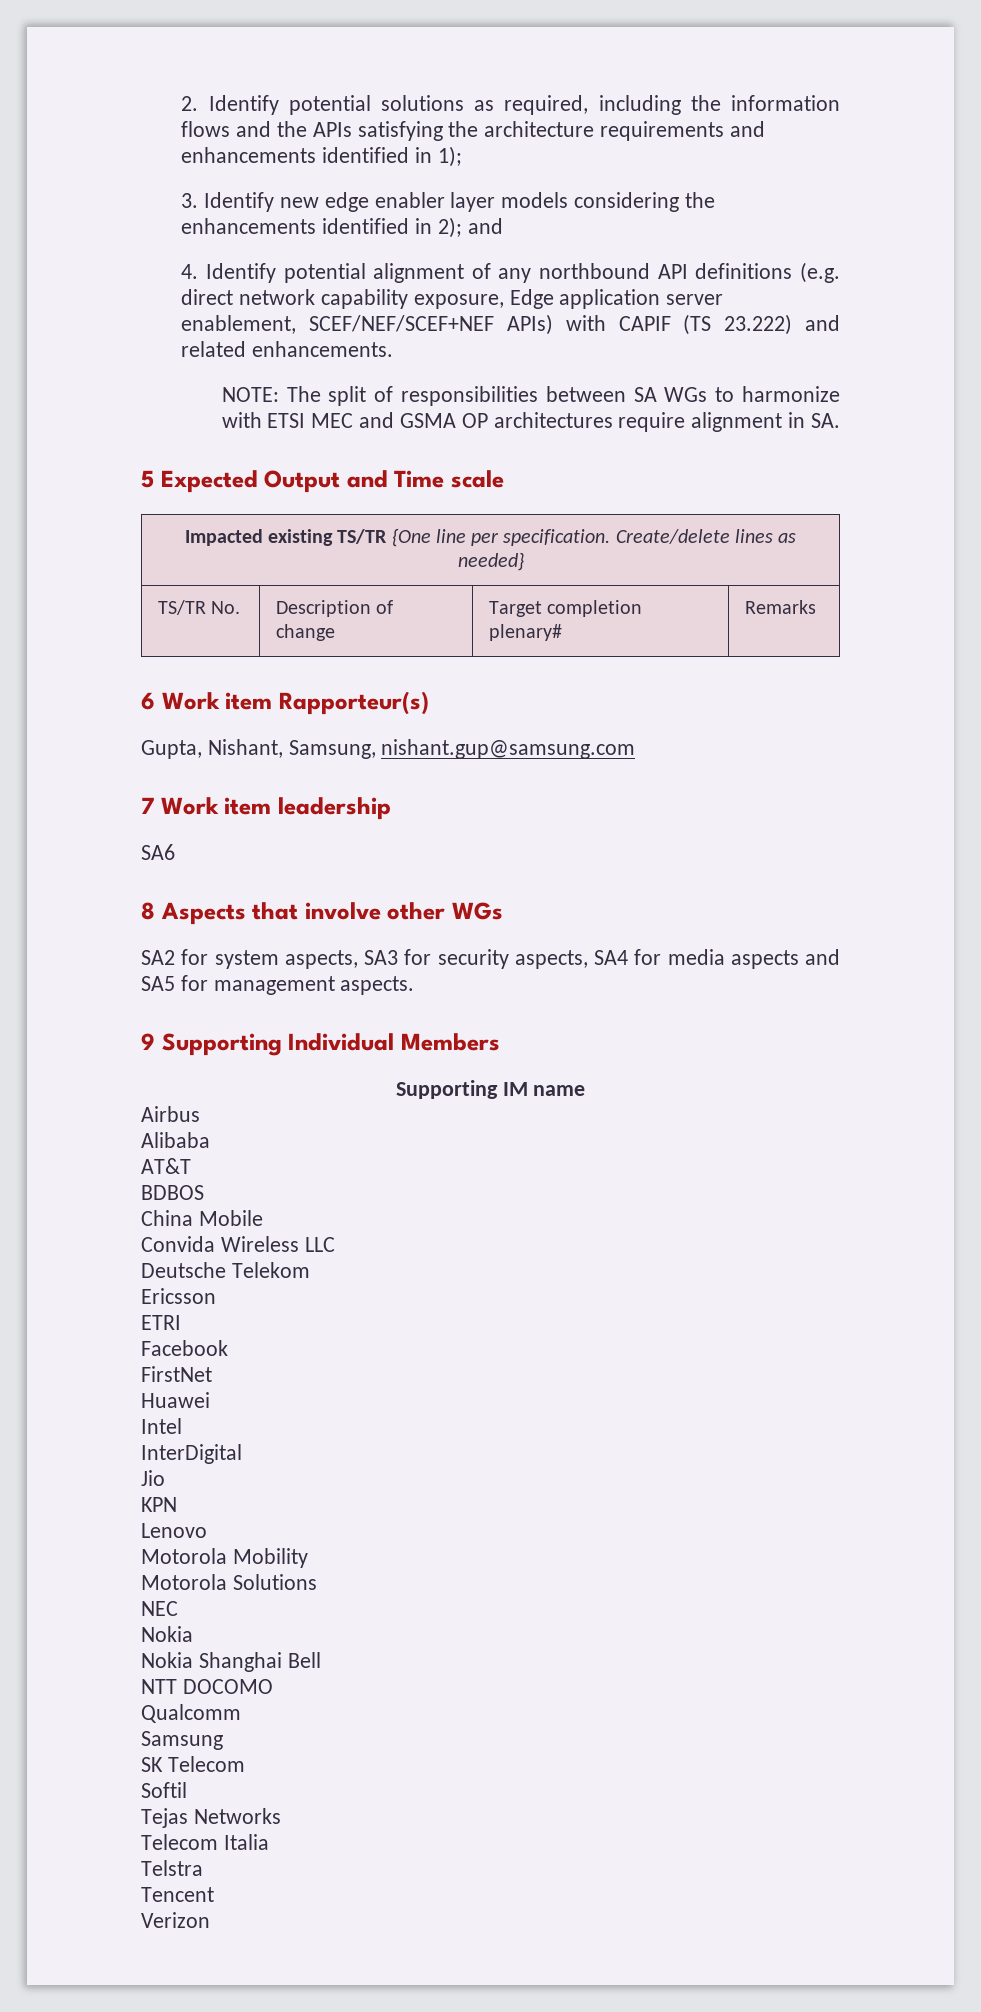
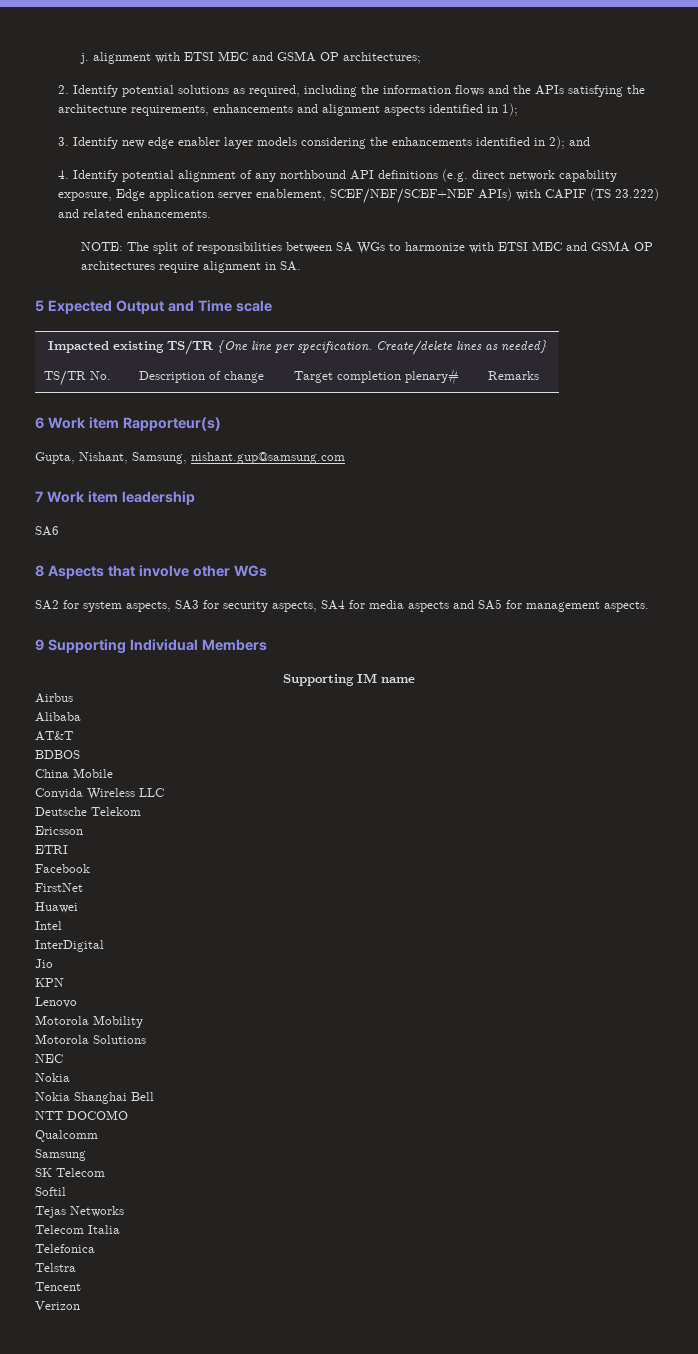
(181, 103) none -> [80,51,422,64] j. alignment with ETSI MEC and GSMA OP architectures; //
[599,121,765,141] [181,147,317,163] requirements and enhancements -> [131,104,426,116] requirements, enhancements and alignment aspects
(269, 1842) none -> [35,1244,95,1253] // Telefonica

